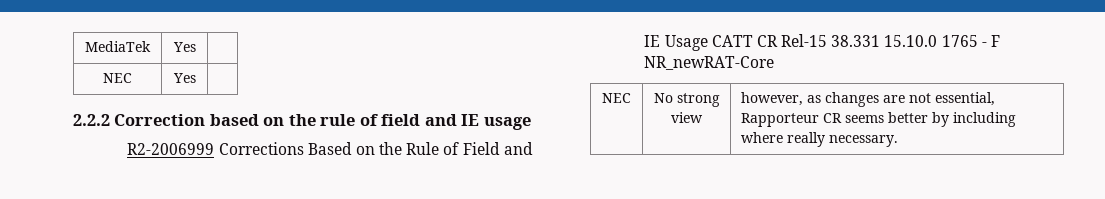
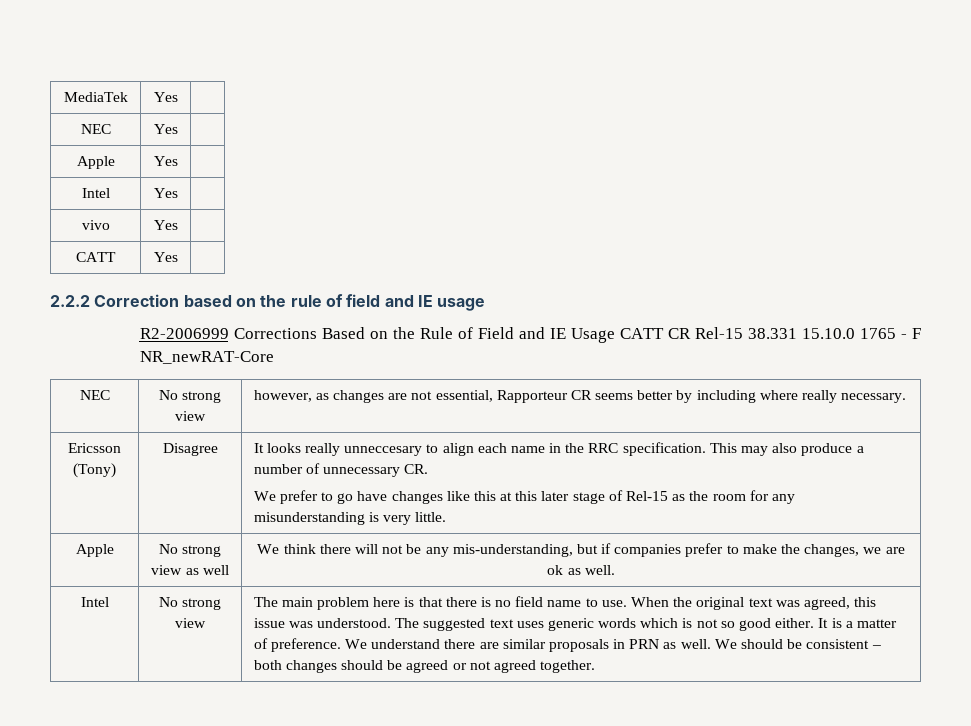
(196, 78) none -> [76,156,115,169] [153,156,178,166] [81,188,110,198] [153,188,178,198] [81,220,110,230] [153,220,178,230] [76,252,116,262] [153,252,178,262] // Apple | Yes | // Intel | Yes | // vivo | Yes | // CATT | Yes |
(899, 141) none -> [68,443,121,453] [73,463,116,478] [162,443,218,456] [253,442,864,456] [253,463,429,477] [253,490,795,504] [253,512,447,525] [75,544,114,557] [158,544,222,557] [151,565,229,575] [257,543,905,557] [547,565,615,575] [80,597,109,607] [158,597,222,610] [175,618,206,628] [253,596,877,610] [253,618,897,631] [253,638,881,652] [253,660,596,673] // Ericsson (Tony) | Disagree | It looks really unneccesary to align each name in the RRC specification. This may also produce a number of unnecessary CR. // We prefer to go have changes like this at this later stage of Rel-15 as the room for any misunderstanding is very little. // Apple | No strong view as well | We think there will not be any mis-understanding, but if companies prefer to make the changes, we are ok as well. // Intel | No strong view | The main problem here is that there is no field name to use. When the original text was agreed, this issue was understood. The suggested text uses generic words which is not so good either. It is a matter of preference. We understand there are similar proposals in PRN as well. We should be consistent – both changes should be agreed or not agreed together.

